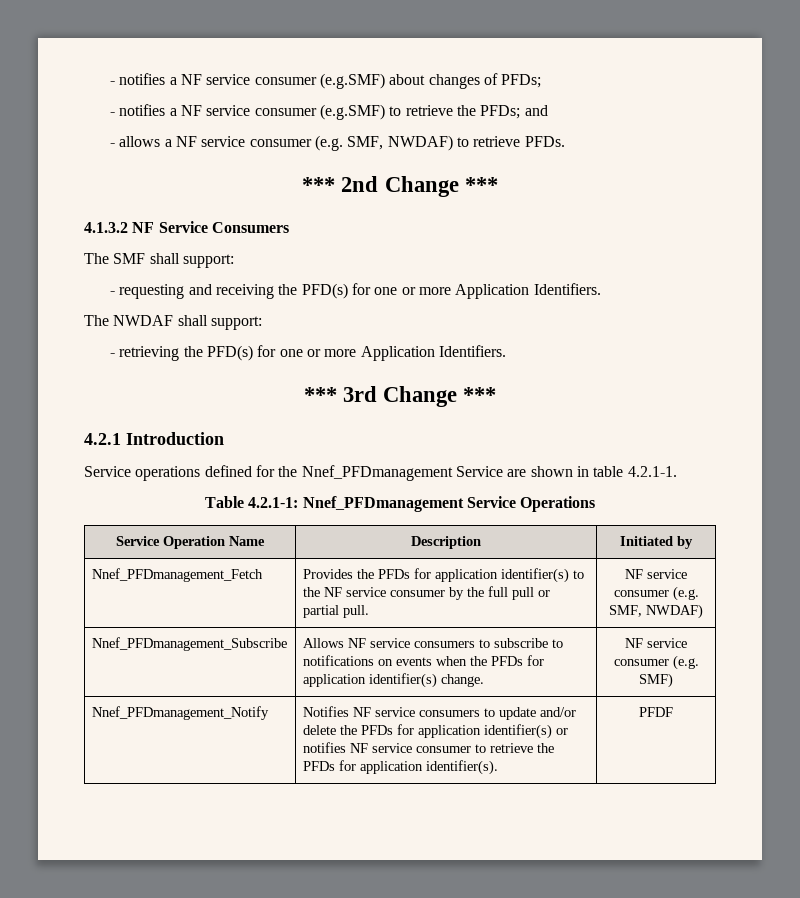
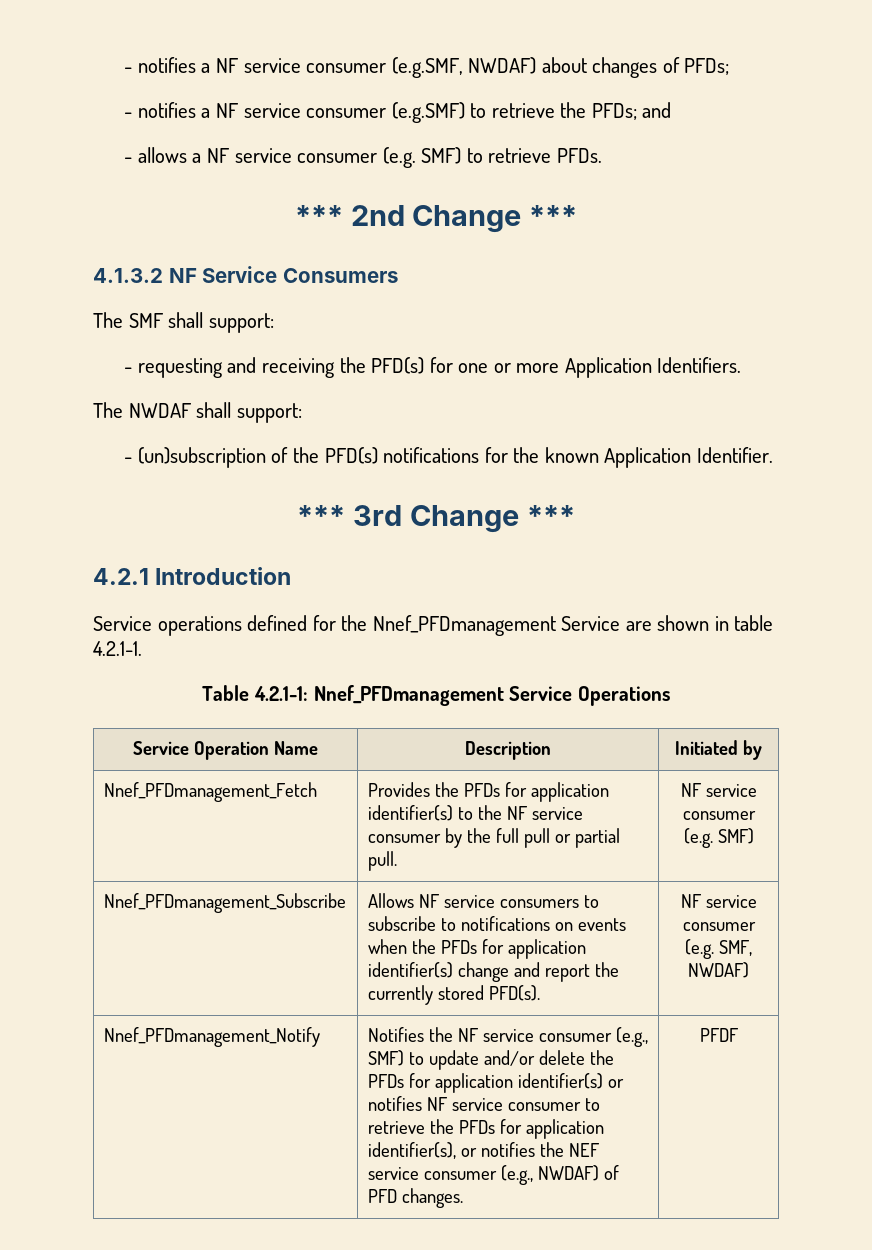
[110,73,385,89] - notifies a NF service consumer (e.g.SMF) -> [124,57,537,78] - notifies a NF service consumer (e.g.SMF, NWDAF)
[347,135,453,151] SMF, NWDAF) -> [421,147,462,164] SMF)
[119,345,506,361] retrieving the PFD(s) for one or more Application Identifiers. -> [137,447,773,468] (un)subscription of the PFD(s) notifications for the known Application Identifier.
[609,604,703,619] SMF, NWDAF) -> [717,828,754,844] SMF)
[440,674,484,687] [625,638,687,648] [613,655,699,670] [639,673,673,688] change. | NF service consumer (e.g. SMF) -> [457,962,619,982] [367,985,540,1005] [680,894,757,908] [682,922,756,931] [685,939,752,959] [688,962,749,978] change and report the currently stored PFD(s). | NF service consumer (e.g. SMF, NWDAF)
[352,707,480,717] NF service consumers -> [428,1027,648,1047] [367,1050,404,1066] the NF service consumer (e.g., SMF)
[425,760,498,775] identifier(s). -> [367,1142,600,1159] [367,1165,619,1185] [367,1188,463,1208] identifier(s), or notifies the NEF service consumer (e.g., NWDAF) of PFD changes.

